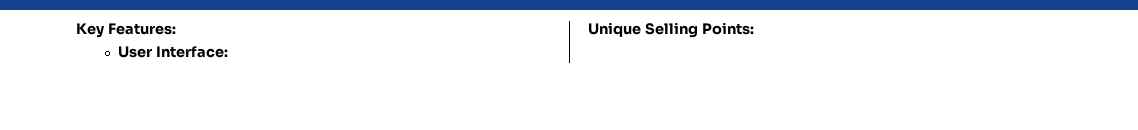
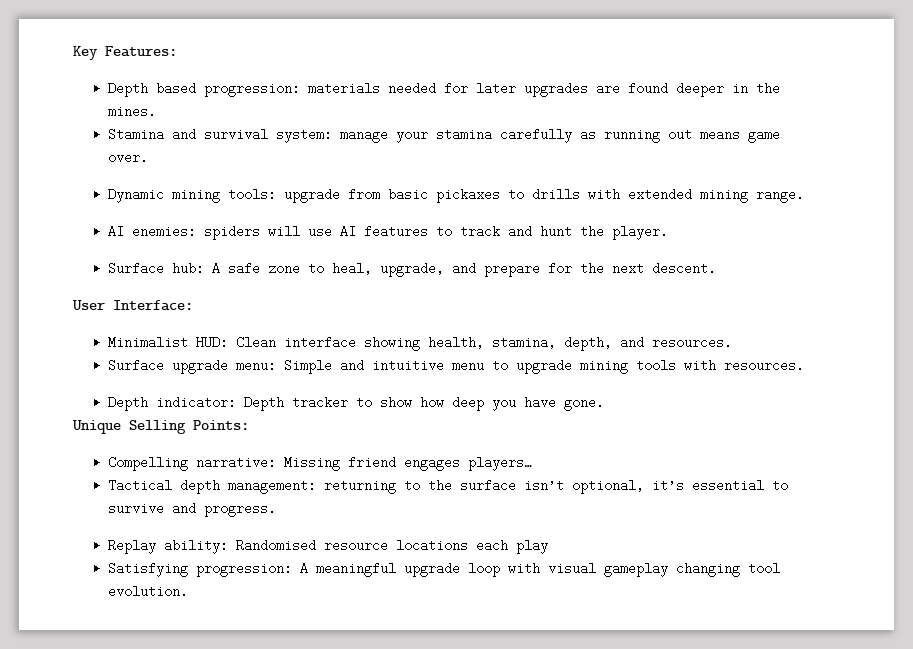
[118,46,229,58] [588,22,754,38] User Interface: // Unique Selling Points: -> [107,82,780,97] [107,105,156,118] [107,128,780,143] [107,151,148,164] [107,188,804,203] [107,225,668,240] [107,262,716,277] [72,300,193,311] [107,336,732,351] [107,359,804,374] [107,396,604,411] [72,420,249,434] [107,456,532,471] [107,479,788,494] [107,502,276,517] [107,539,548,554] [107,562,780,577] [107,585,188,598] Depth based progression: materials needed for later upgrades are found deeper in the mines. // Stamina and survival system: manage your stamina carefully as running out means game over. // Dynamic mining tools: upgrade from basic pickaxes to drills with extended mining range. // AI enemies: spiders will use AI features to track and hunt the player. // Surface hub: A safe zone to heal, upgrade, and prepare for the next descent. // User Interface: // Minimalist HUD: Clean interface showing health, stamina, depth, and resources. // Surface upgrade menu: Simple and intuitive menu to upgrade mining tools with resources. // Depth indicator: Depth tracker to show how deep you have gone. // Unique Selling Points: // Compelling narrative: Missing friend engages players… // Tactical depth management: returning to the surface isn’t optional, it’s essential to survive and progress. // Replay ability: Randomised resource locations each play // Satisfying progression: A meaningful upgrade loop with visual gameplay changing tool evolution.

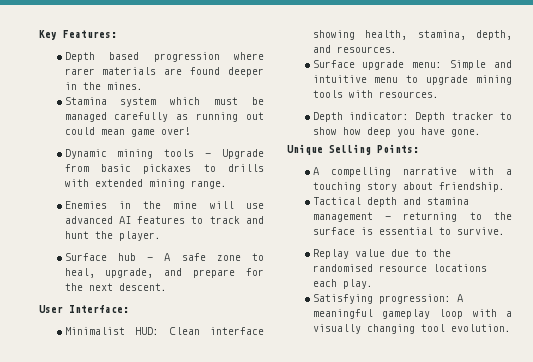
[203,82,588,97] progression: materials needed for later upgrades -> [153,52,264,62] [64,67,157,75] progression where rarer materials
[171,128,780,143] [107,151,148,164] and survival system: manage your stamina carefully as running out means game over. -> [120,97,264,107] [64,112,264,122] [64,127,191,137] system which must be managed carefully as running out could mean game over!
[227,188,340,203] tools: upgrade -> [164,149,264,159] tools - Upgrade
[107,225,260,240] AI enemies: spiders -> [64,201,198,209] Enemies in the mine
(332, 231) none -> [64,216,113,224] advanced
[171,262,204,275] hub: -> [117,253,154,261] hub -
[107,456,532,471] [107,479,788,494] [107,502,276,517] [107,539,316,554] Compelling narrative: Missing friend engages players… // Tactical depth management: returning to the surface isn’t optional, it’s essential to survive and progress. // Replay ability: Randomised -> [312,167,512,177] [312,182,505,192] [312,197,469,207] [312,212,512,222] [312,227,505,235] [312,249,451,259] [312,264,373,272] A compelling narrative with a touching story about friendship. // Tactical depth and stamina management - returning to the surface is essential to survive. // Replay value due to the randomised
[515,539,548,554] play -> [342,279,373,289] play.
[403,562,460,577] upgrade -> [381,309,430,319] gameplay
[547,562,668,577] visual gameplay -> [506,311,512,317] [312,324,361,334] a visually

